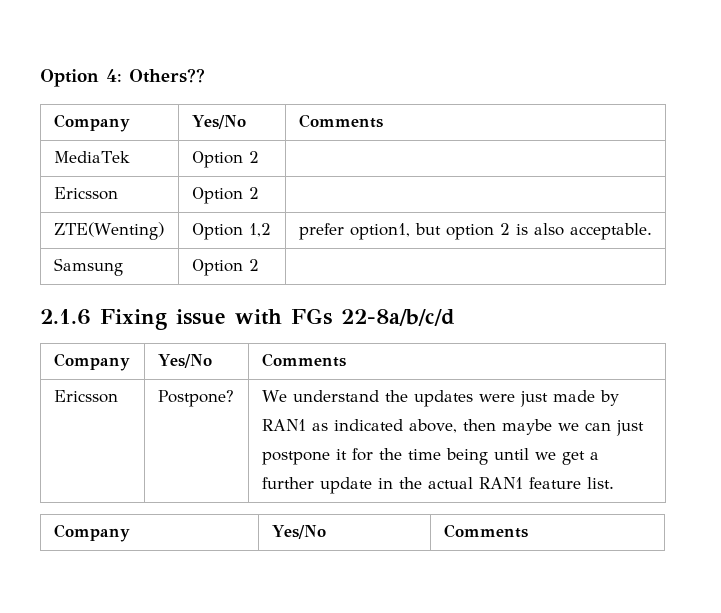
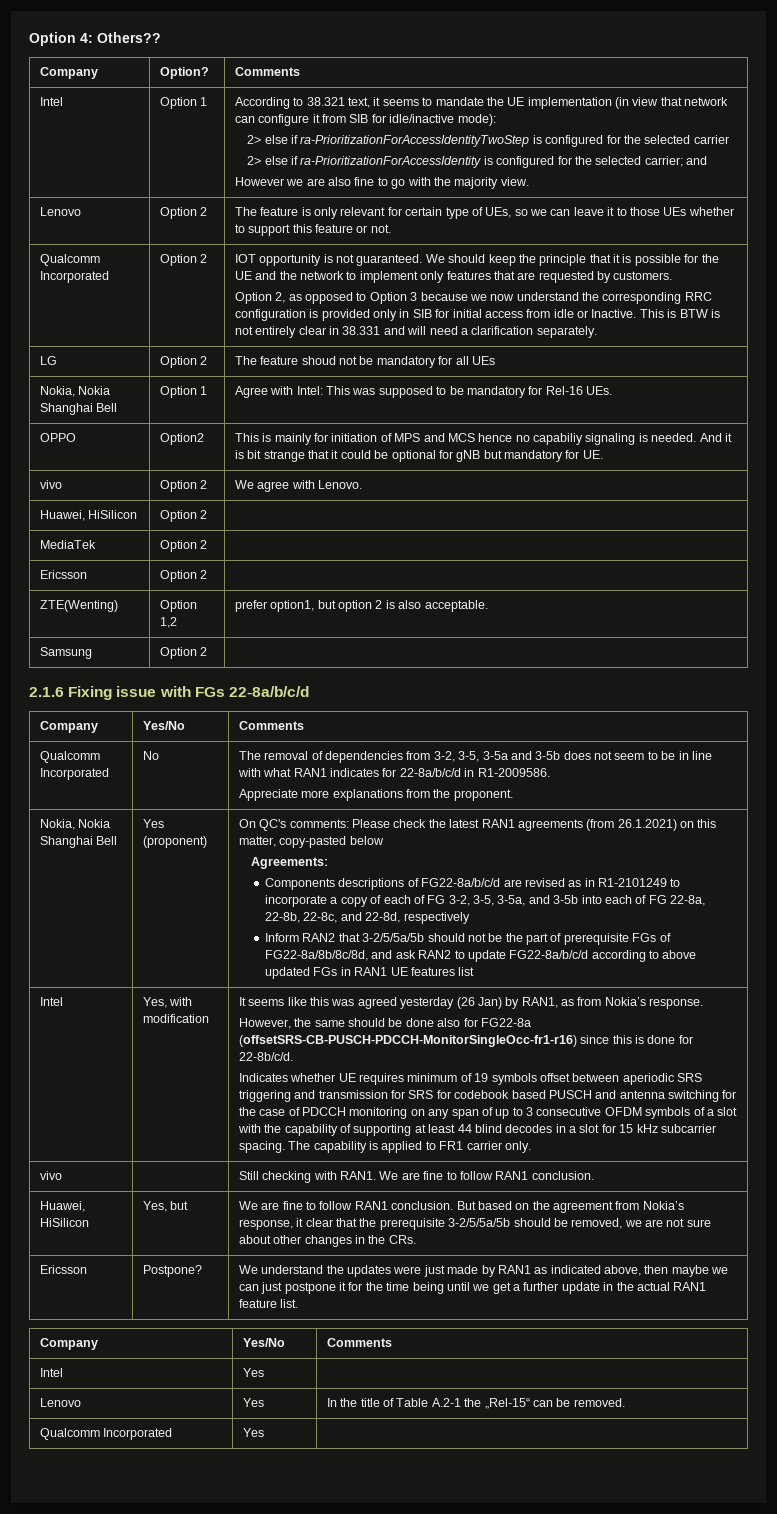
[191,115,246,129] [298,114,383,128] Yes/No | Comments -> [159,67,209,79] [234,67,300,76] [39,97,63,106] [159,97,208,109] [234,97,729,109] [234,114,496,126] [247,135,729,147] [247,156,707,168] [234,177,529,189] [39,207,81,216] [159,207,208,219] [234,207,734,219] [234,224,391,236] [39,254,100,266] [39,271,109,283] [159,254,208,266] [234,254,719,266] [234,271,673,283] [234,292,712,304] [234,309,720,321] [234,326,597,338] [39,356,57,365] [159,356,208,368] [234,356,495,368] [39,386,111,397] [39,403,118,415] [159,386,208,398] [234,386,613,398] [39,433,76,442] [159,433,204,445] [234,433,732,445] [234,450,603,462] [39,480,62,489] [159,480,208,492] [234,480,363,492] [39,510,138,521] [159,510,208,522] Option? | Comments // Intel | Option 1 | According to 38.321 text, it seems to mandate the UE implementation (in view that network can configure it from SIB for idle/inactive mode): // 2> else if ra-PrioritizationForAccessIdentityTwoStep is configured for the selected carrier // 2> else if ra-PrioritizationForAccessIdentity is configured for the selected carrier; and // However we are also fine to go with the majority view. // Lenovo | Option 2 | The feature is only relevant for certain type of UEs, so we can leave it to those UEs whether to support this feature or not. // Qualcomm Incorporated | Option 2 | IOT opportunity is not guaranteed. We should keep the principle that it is possible for the UE and the network to implement only features that are requested by customers. // Option 2, as opposed to Option 3 because we now understand the corresponding RRC configuration is provided only in SIB for initial access from idle or Inactive. This is BTW is not entirely clear in 38.331 and will need a clarification separately. // LG | Option 2 | The feature shoud not be mandatory for all UEs // Nokia, Nokia Shanghai Bell | Option 1 | Agree with Intel: This was supposed to be mandatory for Rel-16 UEs. // OPPO | Option2 | This is mainly for initiation of MPS and MCS hence no capabiliy signaling is needed. And it is bit strange that it could be optional for gNB but mandatory for UE. // vivo | Option 2 | We agree with Lenovo. // Huawei, HiSilicon | Option 2 |
(346, 360) none -> [39,751,100,763] [39,768,109,780] [142,751,159,760] [238,751,712,763] [237,768,550,777] [238,789,513,801] [39,819,111,830] [39,836,118,848] [142,819,164,828] [142,836,207,848] [238,819,717,831] [238,836,384,848] [251,857,329,869] [264,878,681,890] [264,895,705,907] [264,912,470,924] [264,933,671,945] [264,950,697,962] [264,967,475,979] [39,997,63,1006] [142,997,193,1008] [142,1014,209,1023] [238,997,704,1009] [238,1018,531,1029] [238,1035,693,1047] [238,1052,293,1061] [238,1073,703,1085] [238,1090,737,1102] [238,1107,738,1119] [237,1124,716,1136] [238,1141,531,1153] [39,1171,62,1180] [238,1171,594,1183] [39,1201,85,1212] [39,1218,89,1227] [142,1201,189,1212] [238,1201,684,1213] [238,1218,711,1230] [238,1235,416,1247] // Qualcomm Incorporated | No | The removal of dependencies from 3-2, 3-5, 3-5a and 3-5b does not seem to be in line with what RAN1 indicates for 22-8a/b/c/d in R1-2009586. // Appreciate more explanations from the proponent. // Nokia, Nokia Shanghai Bell | Yes (proponent) | On QC's comments: Please check the latest RAN1 agreements (from 26.1.2021) on this matter, copy-pasted below // Agreements: // Components descriptions of FG22-8a/b/c/d are revised as in R1-2101249 to incorporate a copy of each of FG 3-2, 3-5, 3-5a, and 3-5b into each of FG 22-8a, 22-8b, 22-8c, and 22-8d, respectively // Inform RAN2 that 3-2/5/5a/5b should not be the part of prerequisite FGs of FG22-8a/8b/8c/8d, and ask RAN2 to update FG22-8a/b/c/d according to above updated FGs in RAN1 UE features list // Intel | Yes, with modification | It seems like this was agreed yesterday (26 Jan) by RAN1, as from Nokia’s response. // However, the same should be done also for FG22-8a (offsetSRS-CB-PUSCH-PDCCH-MonitorSingleOcc-fr1-r16) since this is done for 22-8b/c/d. // Indicates whether UE requires minimum of 19 symbols offset between aperiodic SRS triggering and transmission for SRS for codebook based PUSCH and antenna switching for the case of PDCCH monitoring on any span of up to 3 consecutive OFDM symbols of a slot with the capability of supporting at least 44 blind decodes in a slot for 15 kHz subcarrier spacing. The capability is applied to FR1 carrier only. // vivo | | Still checking with RAN1. We are fine to follow RAN1 conclusion. // Huawei, HiSilicon | Yes, but | We are fine to follow RAN1 conclusion. But based on the agreement from Nokia’s response, it clear that the prerequisite 3-2/5/5a/5b should be removed, we are not sure about other changes in the CRs.
(528, 531) none -> [39,1368,63,1377] [242,1368,264,1377] [39,1398,81,1407] [242,1398,264,1407] [326,1398,625,1409] [39,1428,173,1440] [242,1428,264,1437] // Intel | Yes | // Lenovo | Yes | In the title of Table A.2-1 the „Rel-15“ can be removed. // Qualcomm Incorporated | Yes |

